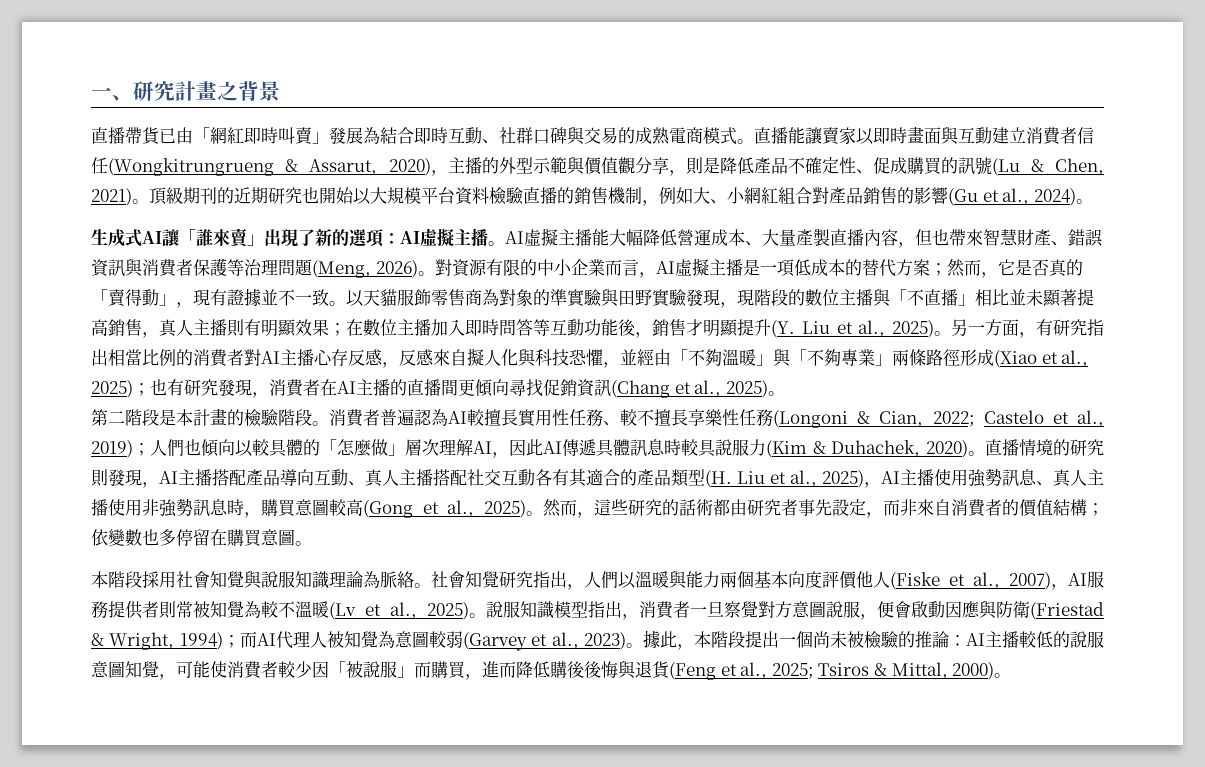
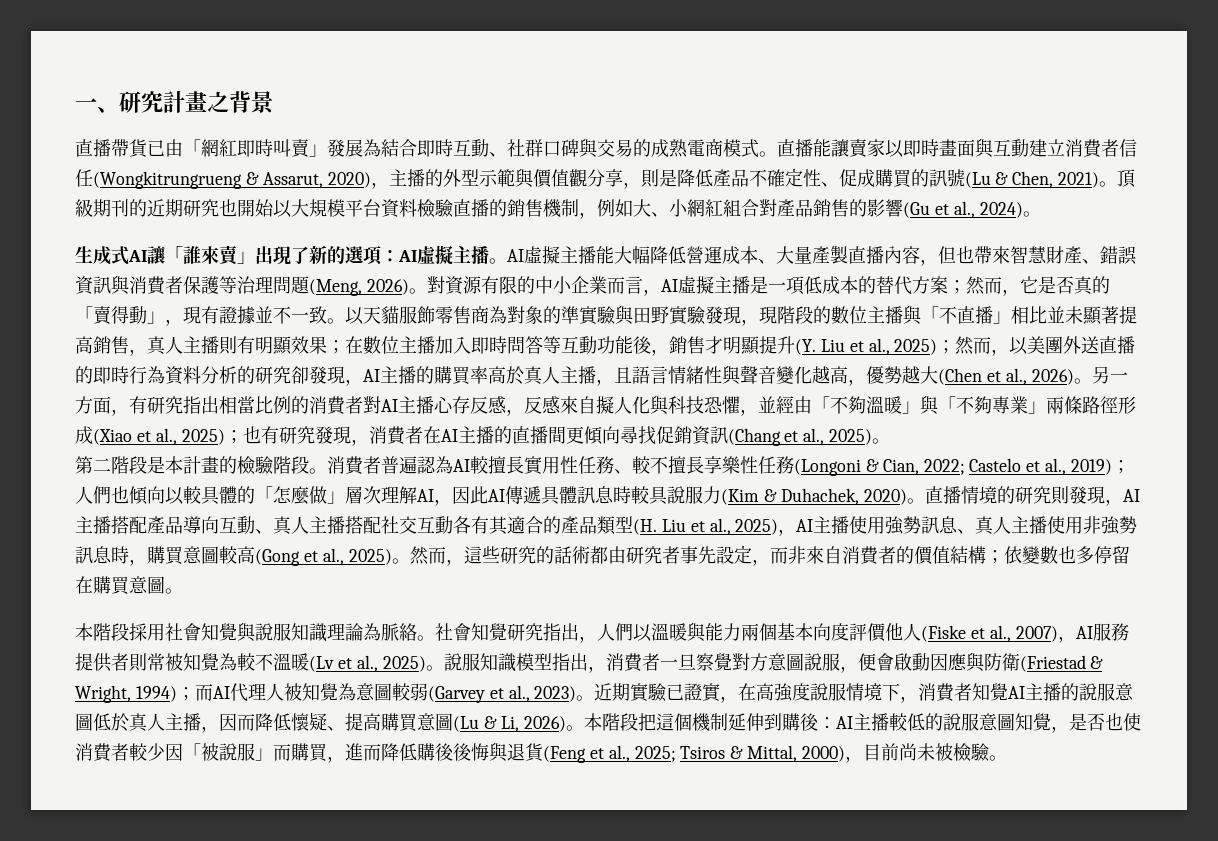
(934, 329) none -> [937,336,1136,356] [75,365,1074,386] ；然而，以美團外送直播的即時行為資料分析的研究卻發現，AI主播的購買率高於真人主播，且語言情緒性與聲音變化越高，優勢越大(Chen et al., 2026)
[642,630,949,650] 據此，本階段提出一個尚未被檢驗的推論 -> [594,683,1135,703] [75,712,819,733] 近期實驗已證實，在高強度說服情境下，消費者知覺AI主播的說服意圖低於真人主播，因而降低懷疑、提高購買意圖(Lu & Li, 2026)。本階段把這個機制延伸到購後
[176,661,210,678] 可能 -> [1068,713,1123,731] 是否也
(995, 671) none -> [845,743,991,763] ，目前尚未被檢驗

